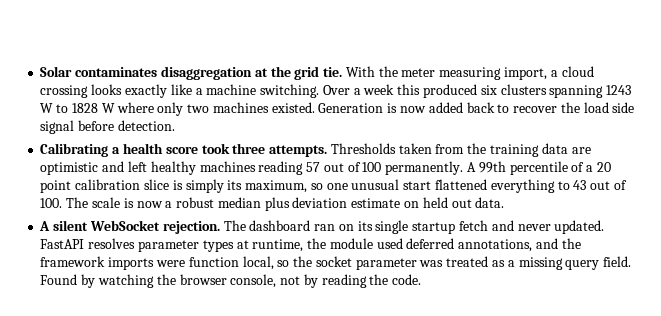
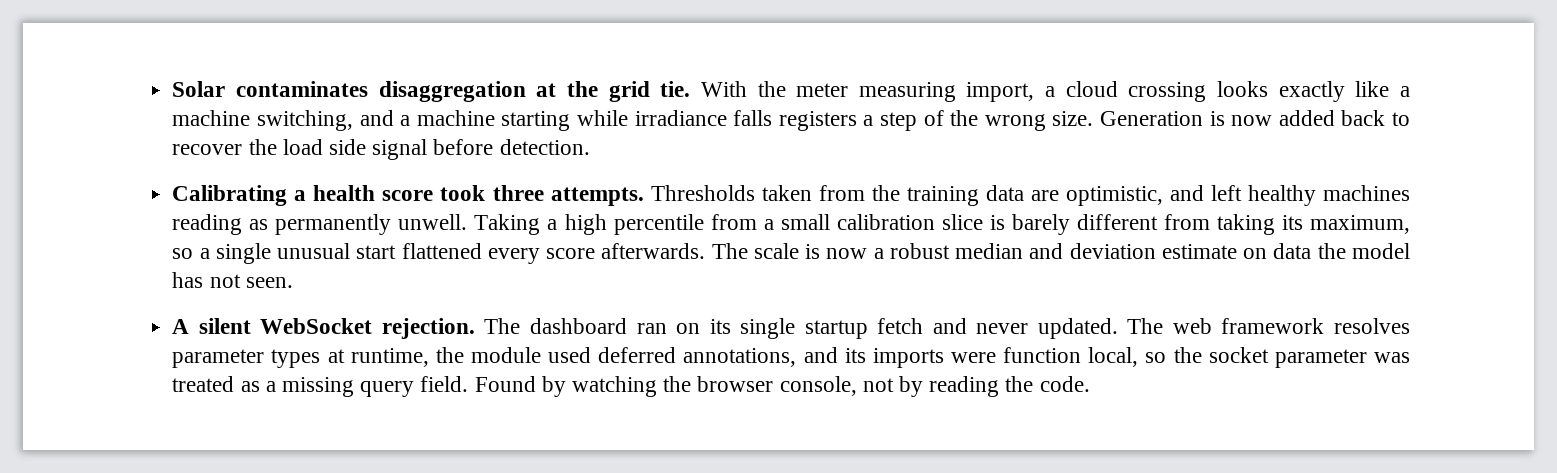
[260,84,632,98] [40,102,315,116] switching. Over a week this produced six clusters spanning 1243 W to 1828 W where only two machines existed. -> [256,110,1094,131] switching, and a machine starting while irradiance falls registers a step of the wrong size.
[40,162,99,175] optimistic -> [1065,186,1163,206] optimistic,
[306,161,611,175] [40,179,224,193] 57 out of 100 permanently. A 99th percentile of a 20 point calibration slice is simply -> [249,214,1275,235] as permanently unwell. Taking a high percentile from a small calibration slice is barely different from taking
[326,183,348,190] one -> [199,243,271,264] a single
[490,179,627,193] [40,198,63,208] everything to 43 out of 100. -> [487,243,706,264] every score afterwards.
[264,197,290,211] plus -> [1029,243,1064,259] and
[422,197,505,208] held out data. -> [1273,243,1410,259] [172,272,293,288] data the model has not seen.
[40,239,85,249] FastAPI -> [1127,318,1325,334] The web framework
[561,238,581,249] [40,256,106,267] the framework -> [844,348,866,363] its

